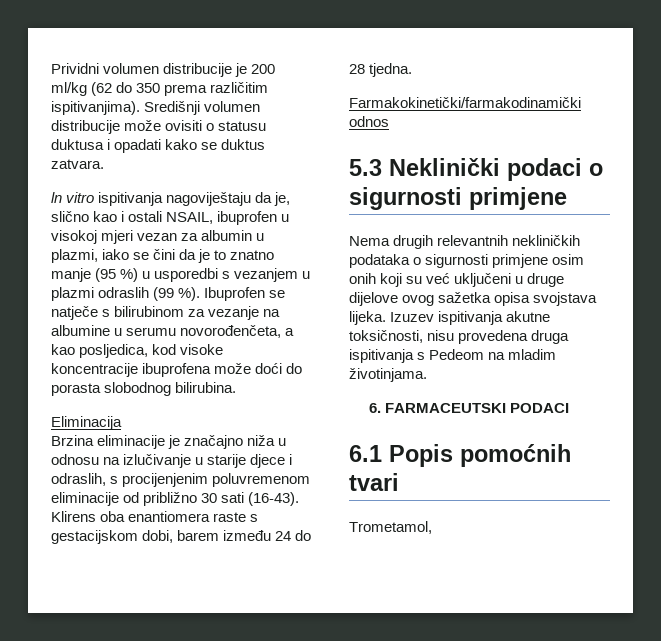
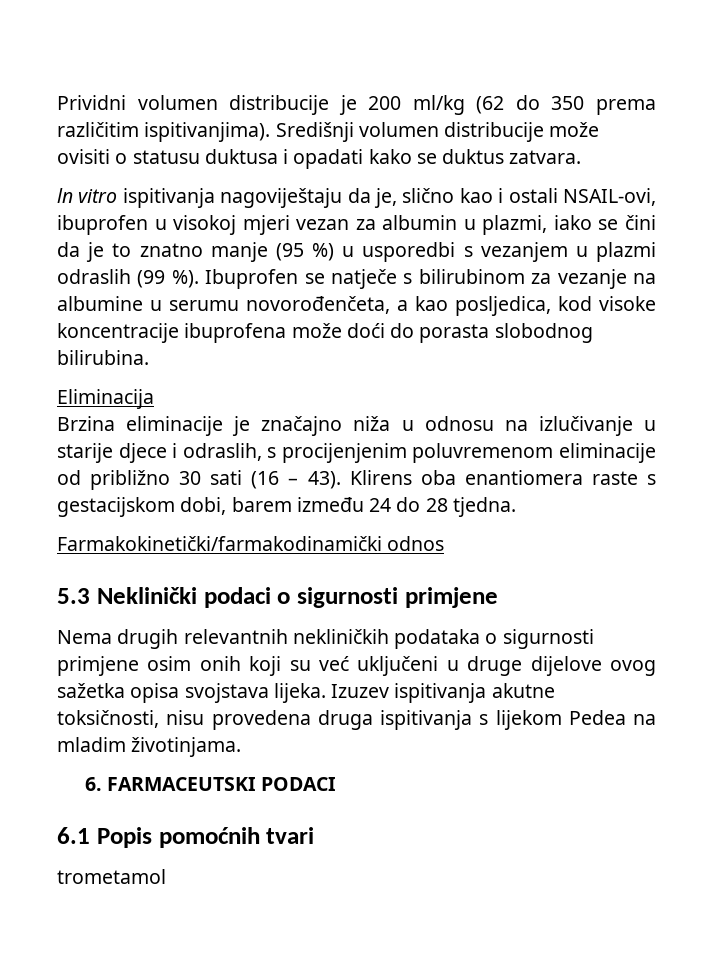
[166,212,214,224] NSAIL, -> [562,188,656,206] NSAIL-ovi,
[248,492,300,506] (16-43). -> [251,471,341,489] (16 – 43).
[429,349,485,360] Pedeom -> [495,710,626,730] lijekom Pedea
[349,521,432,534] Trometamol, -> [57,869,166,884] trometamol

